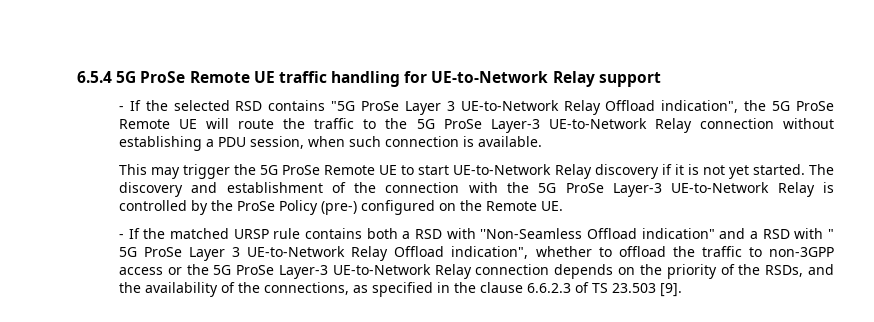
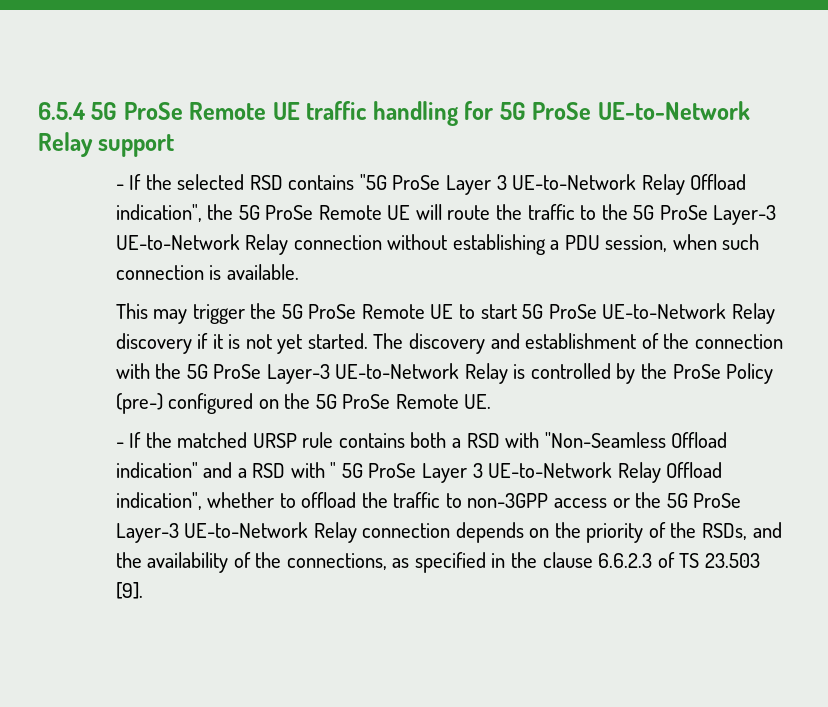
(428, 77) none -> [499,102,592,120] 5G ProSe
(450, 170) none -> [522,304,597,319] 5G ProSe
(482, 205) none -> [315,394,391,409] 5G ProSe

